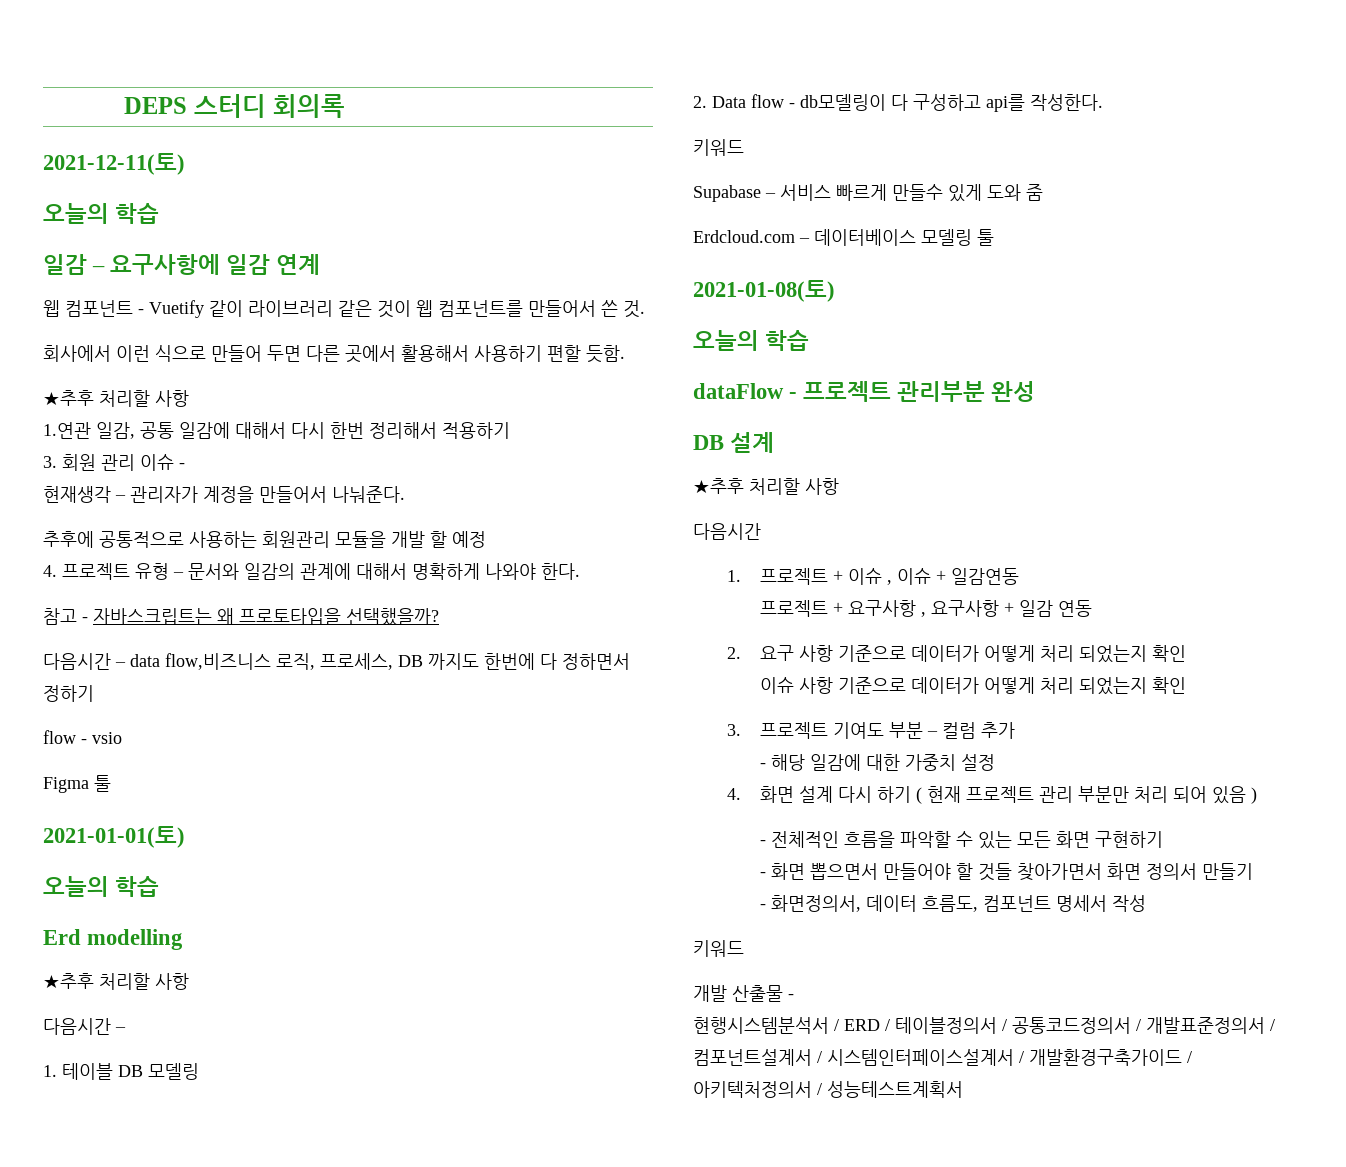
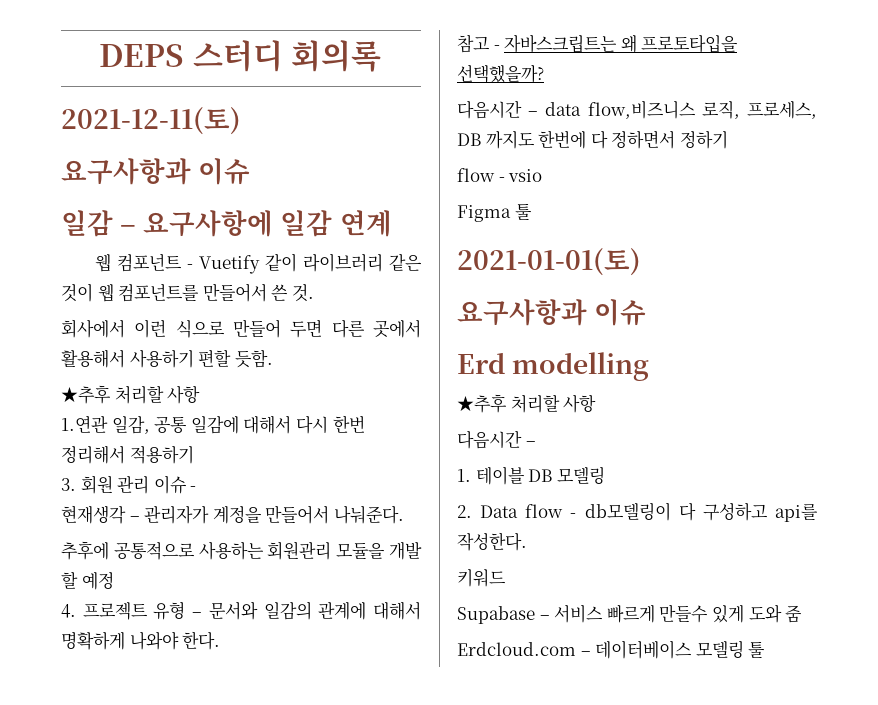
[43,203,160,224] 오늘의 학습 -> [61,158,251,185] 요구사항과 이슈
[43,876,160,897] 오늘의 학습 -> [457,299,647,326] 요구사항과 이슈
[693,280,835,302] [693,330,810,351] [693,381,1036,402] [693,432,775,453] [693,478,839,495] [693,523,761,540] [726,568,1020,585] [760,600,1093,617] [726,645,1187,663] [760,677,1187,695] [726,722,1016,739] [760,754,996,771] [726,786,1258,804] [760,831,1164,849] [760,863,1254,881] [760,895,1147,912] [693,940,744,957] [693,985,794,1002] [693,1017,1275,1034] [693,1049,1192,1066] [693,1081,963,1098] // 2021-01-08(토) // 오늘의 학습 // dataFlow - 프로젝트 관리부분 완성 // DB 설계 // ★추후 처리할 사항 // 다음시간 // 1. 프로젝트 + 이슈 , 이슈 + 일감연동 // 프로젝트 + 요구사항 , 요구사항 + 일감 연동 // 2. 요구 사항 기준으로 데이터가 어떻게 처리 되었는지 확인 // 이슈 사항 기준으로 데이터가 어떻게 처리 되었는지 확인 // 3. 프로젝트 기여도 부분 – 컬럼 추가 // - 해당 일감에 대한 가중치 설정 // 4. 화면 설계 다시 하기 ( 현재 프로젝트 관리 부분만 처리 되어 있음 ) // - 전체적인 흐름을 파악할 수 있는 모든 화면 구현하기 // - 화면 뽑으면서 만들어야 할 것들 찾아가면서 화면 정의서 만들기 // - 화면정의서, 데이터 흐름도, 컴포넌트 명세서 작성 // 키워드 // 개발 산출물 - // 현행시스템분석서 / ERD / 테이블정의서 / 공통코드정의서 / 개발표준정의서 / 컴포넌트설계서 / 시스템인터페이스설계서 / 개발환경구축가이드 / 아키텍처정의서 / 성능테스트계획서 -> (766, 649) none

